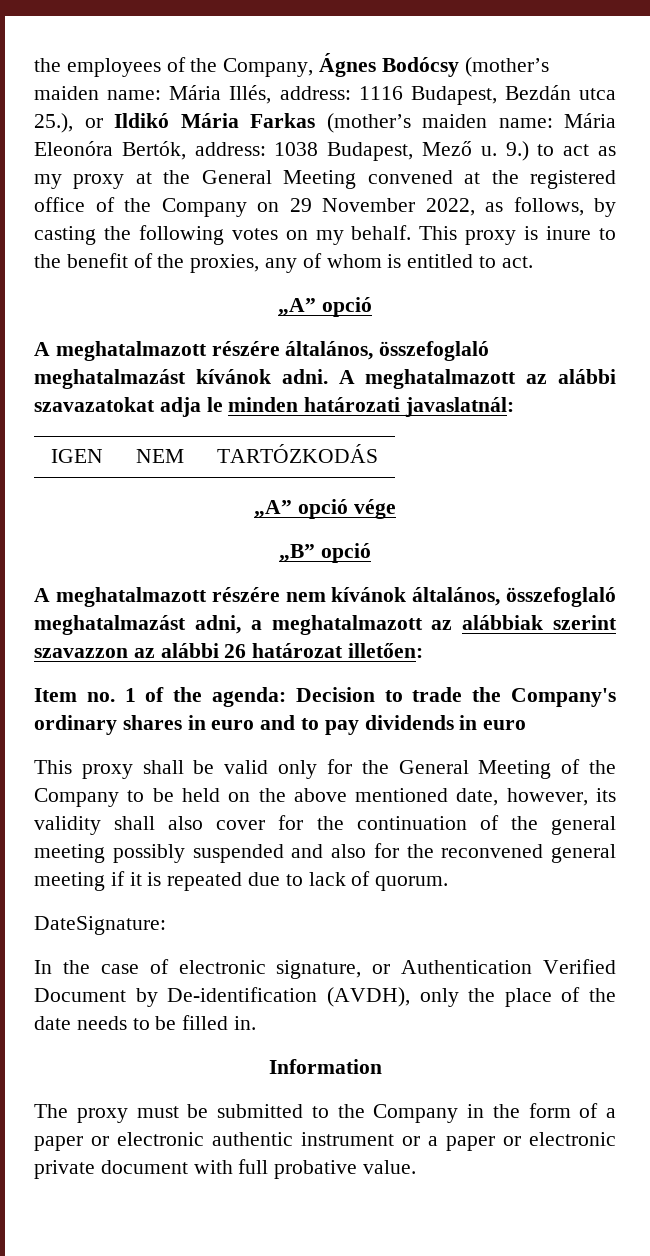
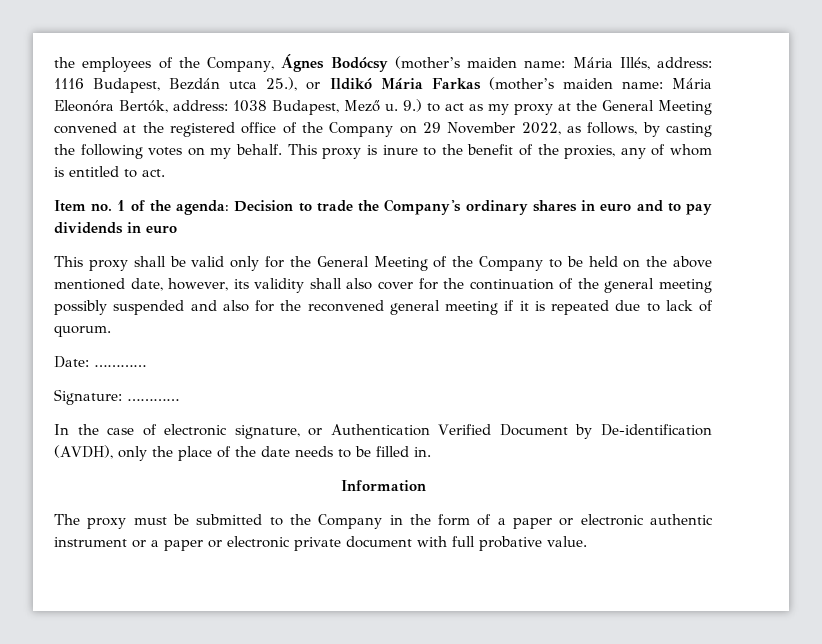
[278,297,372,317] [34,341,490,361] [34,369,616,389] [34,397,515,417] [51,449,103,463] [136,449,184,463] [217,444,378,463] [254,499,396,519] [279,543,371,563] [34,587,616,607] [34,615,617,635] [34,643,424,658] // „A” opció // A meghatalmazott részére általános, összefoglaló meghatalmazást kívánok adni. A meghatalmazott az alábbi szavazatokat adja le minden határozati javaslatnál: // IGEN | NEM | TARTÓZKODÁS // „A” opció vége // „B” opció // A meghatalmazott részére nem kívánok általános, összefoglaló meghatalmazást adni, a meghatalmazott az alábbiak szerint szavazzon az alábbi 26 határozat illetően: -> (165, 173) none
[34,916,166,935] DateSignature: -> [54,356,146,368] [54,389,179,405] Date: ………… // Signature: …………

